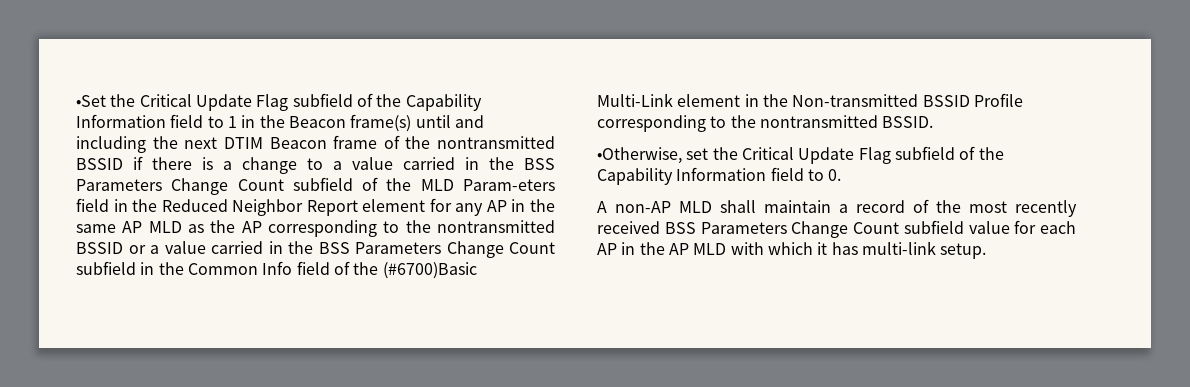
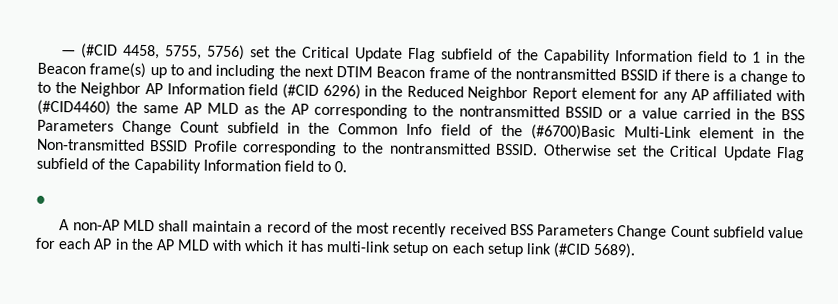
[76,95,106,107] •Set -> [61,43,272,61] — (#CID 4458, 5755, 5756) set
[415,115,451,128] until -> [149,64,184,79] up to
[333,157,555,170] [76,177,555,195] [76,198,109,212] a value carried in the BSS Parameters Change Count subfield of the MLD Param-eters field -> [37,81,361,100] to the Neighbor AP Information field (#CID 6296)
[511,199,526,212] in -> [712,89,805,102] [37,99,111,116] affiliated with (#CID4460)
[597,147,682,164] // •Otherwise, -> [542,144,612,157] Otherwise
(842, 175) none -> [36,195,45,205] // •
[940,243,987,259] setup. -> [392,241,637,259] setup on each setup link (#CID 5689).

